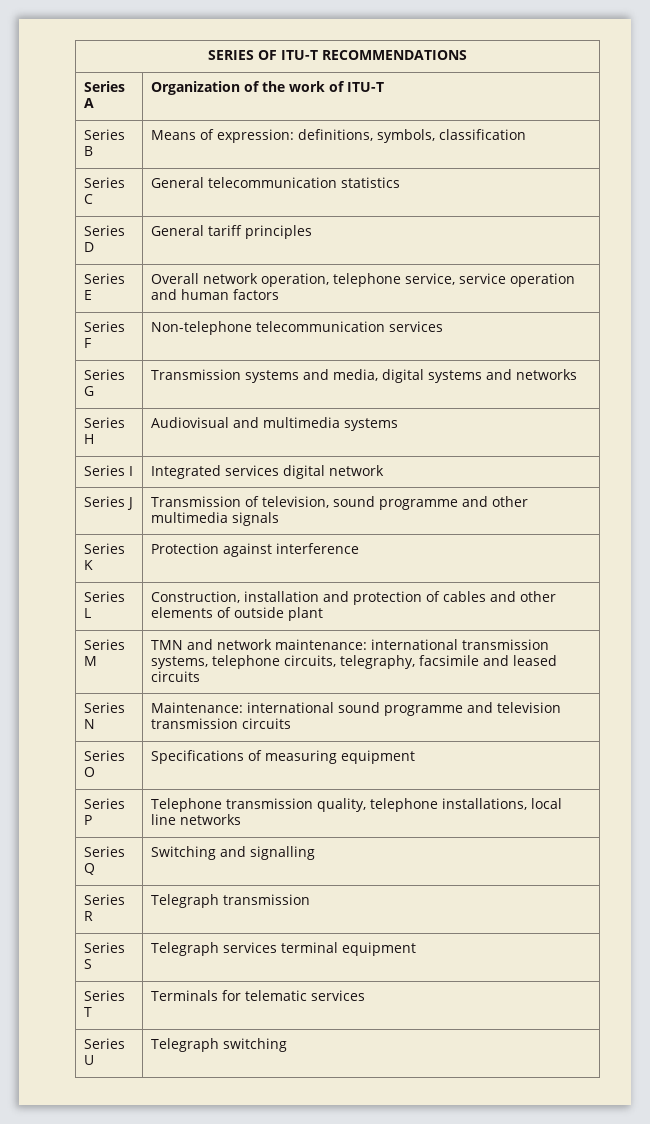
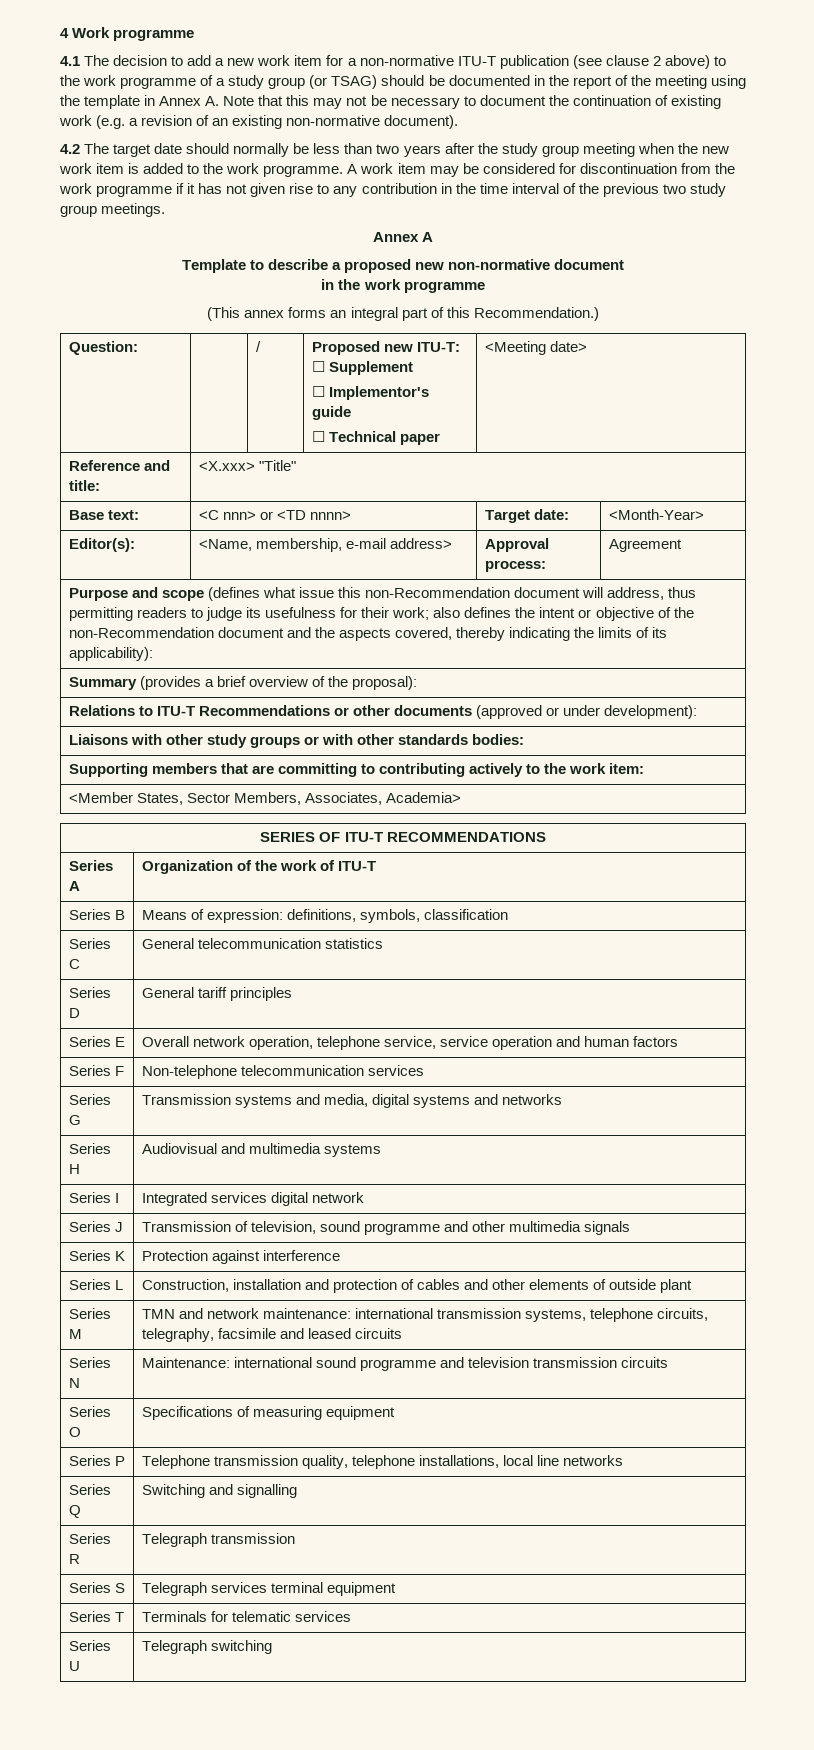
(208, 55) none -> [60,27,195,41] [60,55,726,69] [60,75,746,89] [60,95,721,109] [59,115,459,129] [60,143,729,157] [59,163,735,177] [59,183,726,197] [60,203,166,217] [372,232,434,242] [181,259,625,273] [321,279,485,293] [207,307,599,321] [68,341,138,355] [255,341,261,352] [311,341,460,355] [311,361,413,375] [311,386,429,400] [311,406,351,420] [311,431,440,445] [484,341,587,355] [68,460,170,471] [68,480,100,491] [198,460,296,471] [68,510,139,520] [198,510,352,520] [484,509,569,523] [608,509,704,520] [68,538,135,552] [198,538,452,552] [484,538,549,552] [484,560,546,572] [608,539,682,552] [68,587,697,601] [68,607,694,621] [68,627,668,641] [68,647,153,661] [68,676,418,690] [68,705,698,719] [68,734,525,748] [68,763,645,777] [68,792,462,805] 4 Work programme // 4.1 The decision to add a new work item for a non-normative ITU-T publication (see clause 2 above) to the work programme of a study group (or TSAG) should be documented in the report of the meeting using the template in Annex A. Note that this may not be necessary to document the continuation of existing work (e.g. a revision of an existing non-normative document). // 4.2 The target date should normally be less than two years after the study group meeting when the new work item is added to the work programme. A work item may be considered for discontinuation from the work programme if it has not given rise to any contribution in the time interval of the previous two study group meetings. // Annex A // Template to describe a proposed new non-normative document // in the work programme // (This annex forms an integral part of this Recommendation.) // Question: | | / | Proposed new ITU-T: ☐ Supplement // ☐ Implementor's guide // ☐ Technical paper | <Meeting date> // Reference and title: | <X.xxx> "Title" // Base text: | <C nnn> or <TD nnnn> | Target date: | <Month-Year> // Editor(s): | <Name, membership, e-mail address> | Approval process: | Agreement // Purpose and scope (defines what issue this non-Recommendation document will address, thus permitting readers to judge its usefulness for their work; also defines the intent or objective of the non-Recommendation document and the aspects covered, thereby indicating the limits of its applicability): // Summary (provides a brief overview of the proposal): // Relations to ITU-T Recommendations or other documents (approved or under development): // Liaisons with other study groups or with other standards bodies: // Supporting members that are committing to contributing actively to the work item: // <Member States, Sector Members, Associates, Academia> //

